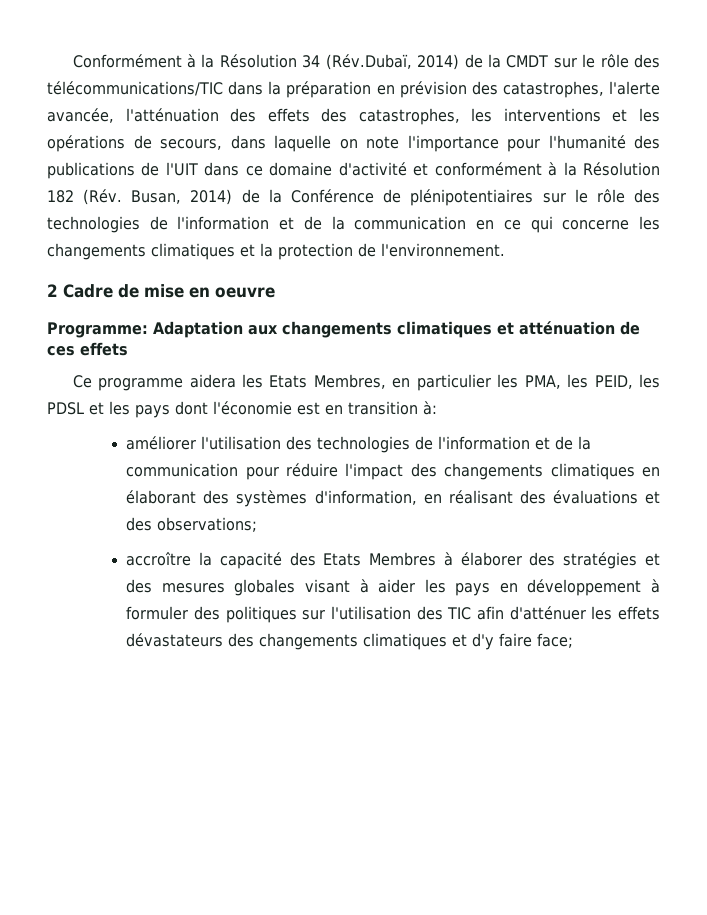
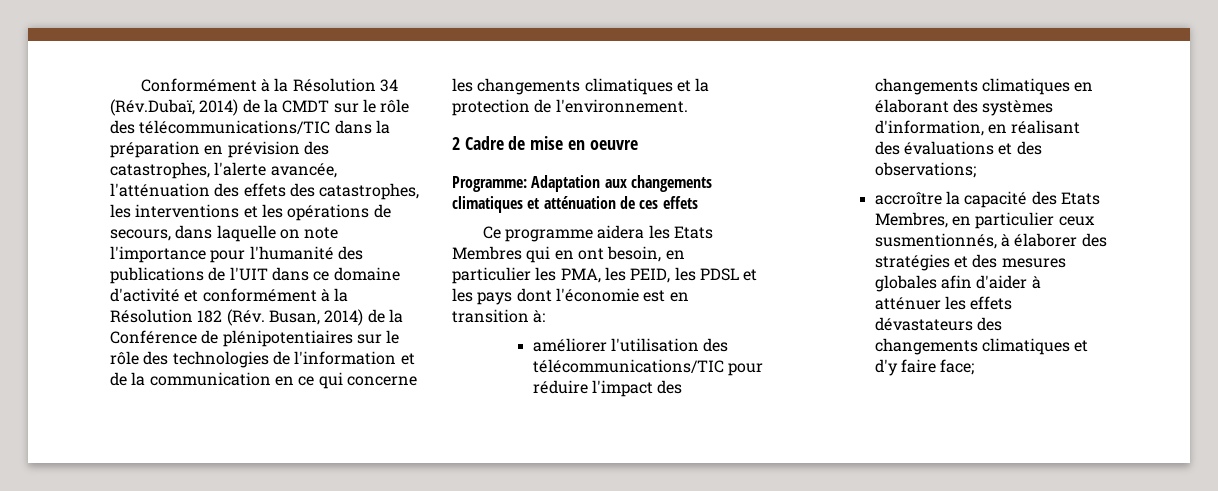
[313,374,386,389] Membres, -> [452,246,662,263] Membres qui en ont besoin,
[317,436,592,453] [126,463,239,477] technologies de l'information et de la communication -> [532,359,724,373] télécommunications/TIC
[369,552,437,566] Membres -> [874,212,1095,229] [874,233,997,249] Membres, en particulier ceux susmentionnés,
[305,579,660,596] [126,606,586,623] visant à aider les pays en développement à formuler des politiques sur l'utilisation des TIC afin d'atténuer -> [941,275,1041,289] [874,297,941,310] afin d'aider à atténuer

